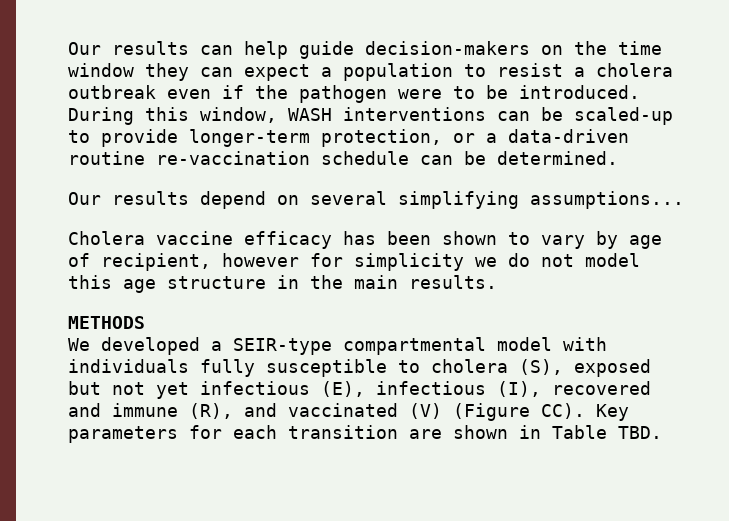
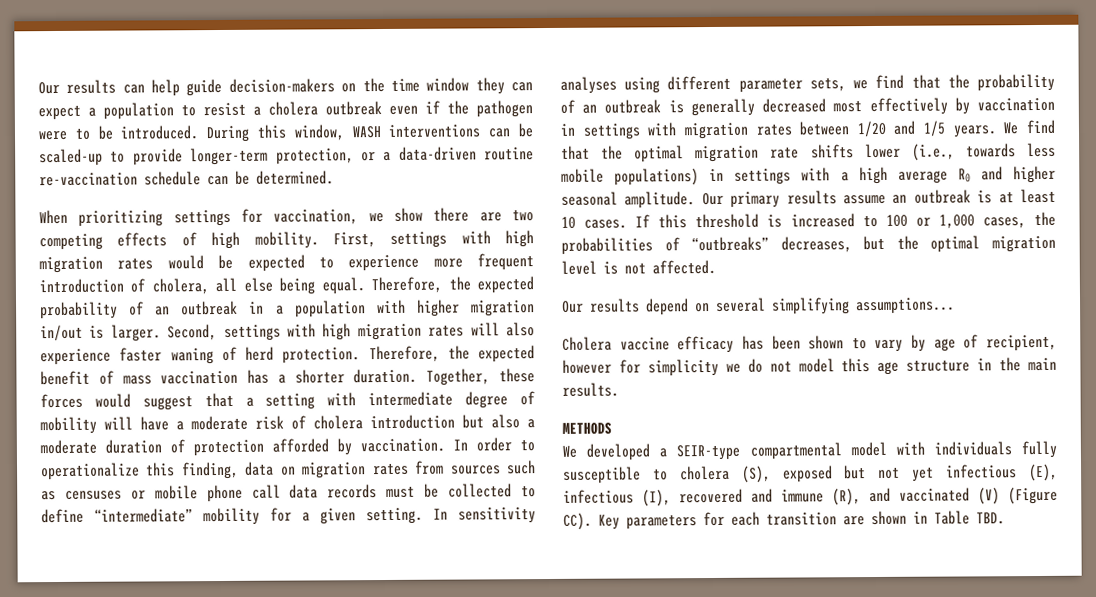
(618, 158) none -> [39,207,534,227] [39,230,534,251] [39,253,534,274] [39,276,535,295] [40,299,535,320] [40,322,535,342] [40,345,535,366] [40,368,535,386] [40,391,536,411] [40,414,535,435] [40,437,535,457] [40,460,537,481] [41,483,537,503] [41,507,536,526] [560,73,1055,94] [560,97,1055,117] [560,119,1056,140] [561,142,1056,163] [561,165,1056,186] [561,188,1056,209] [561,211,1056,229] [561,235,1056,255] [561,259,716,275] // When prioritizing settings for vaccination, we show there are two competing effects of high mobility. First, settings with high migration rates would be expected to experience more frequent introduction of cholera, all else being equal. Therefore, the expected probability of an outbreak in a population with higher migration in/out is larger. Second, settings with high migration rates will also experience faster waning of herd protection. Therefore, the expected benefit of mass vaccination has a shorter duration. Together, these forces would suggest that a setting with intermediate degree of mobility will have a moderate risk of cholera introduction but also a moderate duration of protection afforded by vaccination. In order to operationalize this finding, data on migration rates from sources such as censuses or mobile phone call data records must be collected to define “intermediate” mobility for a given setting. In sensitivity analyses using different parameter sets, we find that the probability of an outbreak is generally decreased most effectively by vaccination in settings with migration rates between 1/20 and 1/5 years. We find that the optimal migration rate shifts lower (i.e., towards less mobile populations) in settings with a high average R0 and higher seasonal amplitude. Our primary results assume an outbreak is at least 10 cases. If this threshold is increased to 100 or 1,000 cases, the probabilities of “outbreaks” decreases, but the optimal migration level is not affected.

